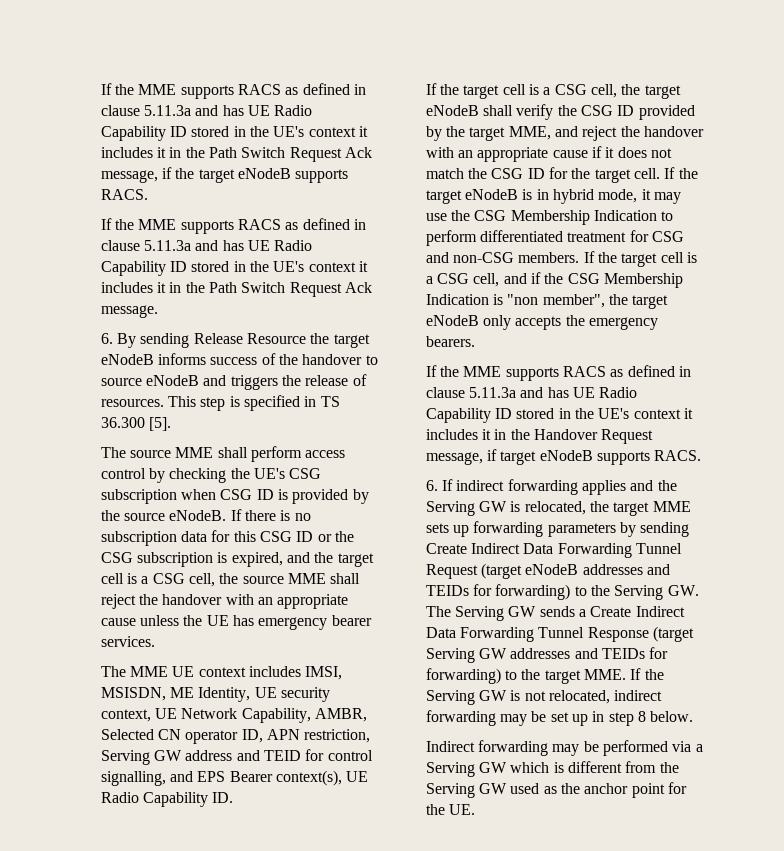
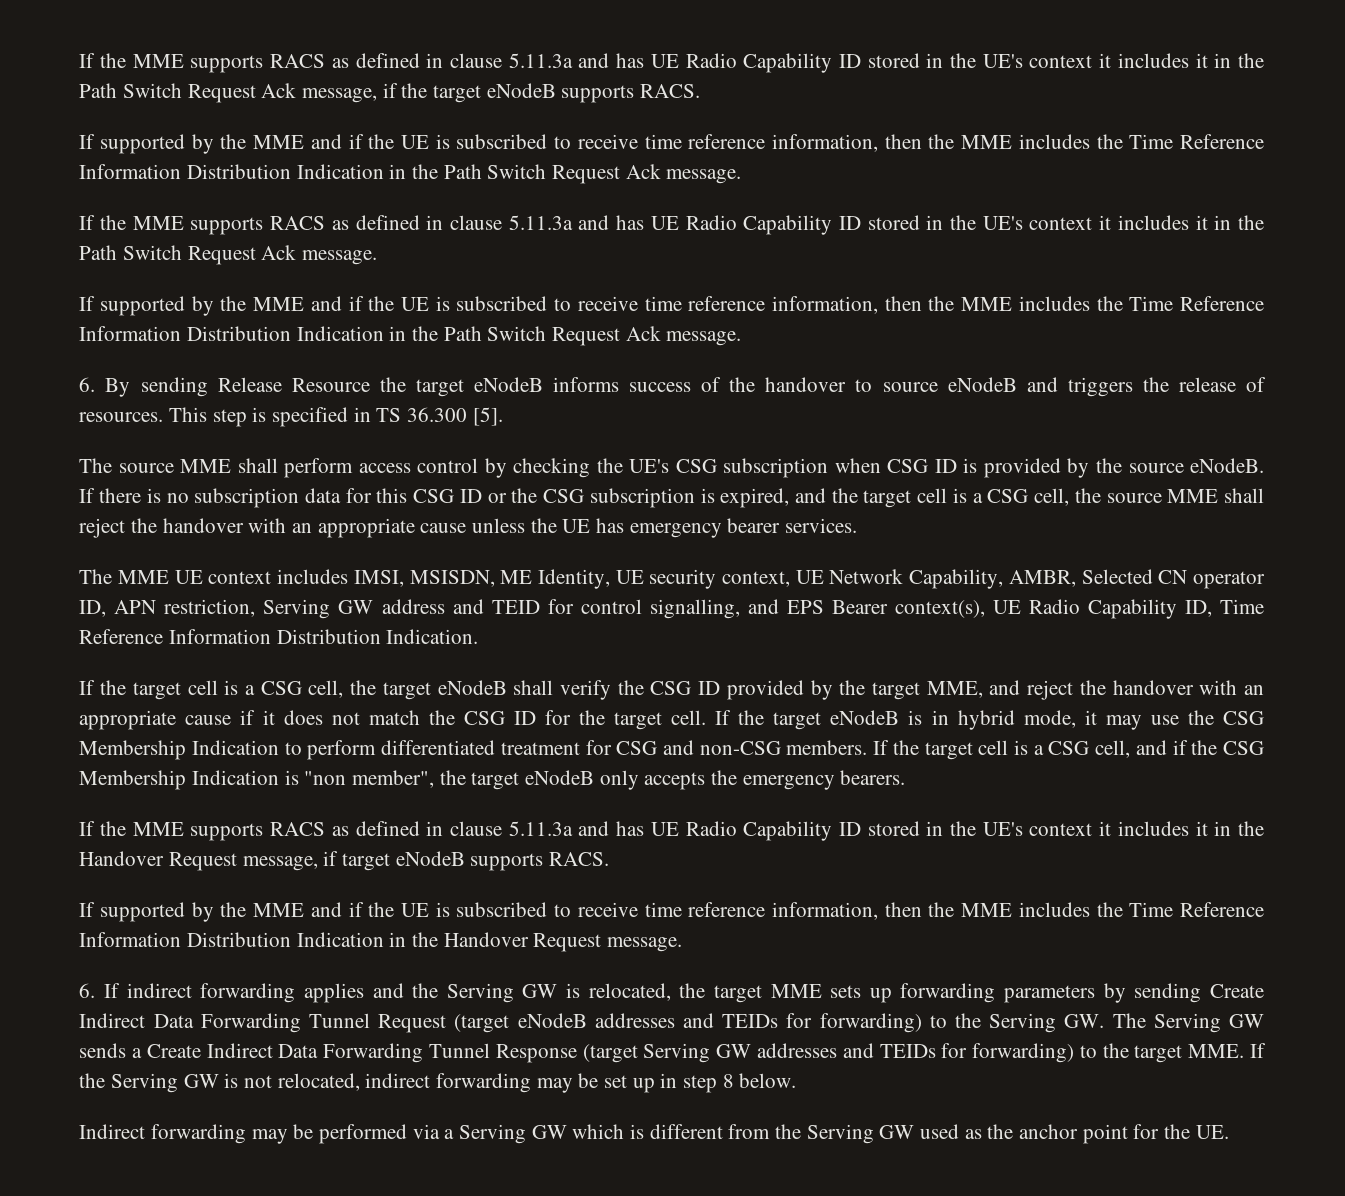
(148, 194) none -> [79,134,1264,154] [79,164,742,184] // If supported by the MME and if the UE is subscribed to receive time reference information, then the MME includes the Time Reference Information Distribution Indication in the Path Switch Request Ack message.
(158, 311) none -> [79,296,1264,316] [79,326,742,346] // If supported by the MME and if the UE is subscribed to receive time reference information, then the MME includes the Time Reference Information Distribution Indication in the Path Switch Request Ack message.
[212,792,234,803] ID. -> [1184,599,1264,617] [79,629,479,644] ID, Time Reference Information Distribution Indication.
(702, 455) none -> [79,902,1264,922] [79,932,683,952] // If supported by the MME and if the UE is subscribed to receive time reference information, then the MME includes the Time Reference Information Distribution Indication in the Handover Request message.

